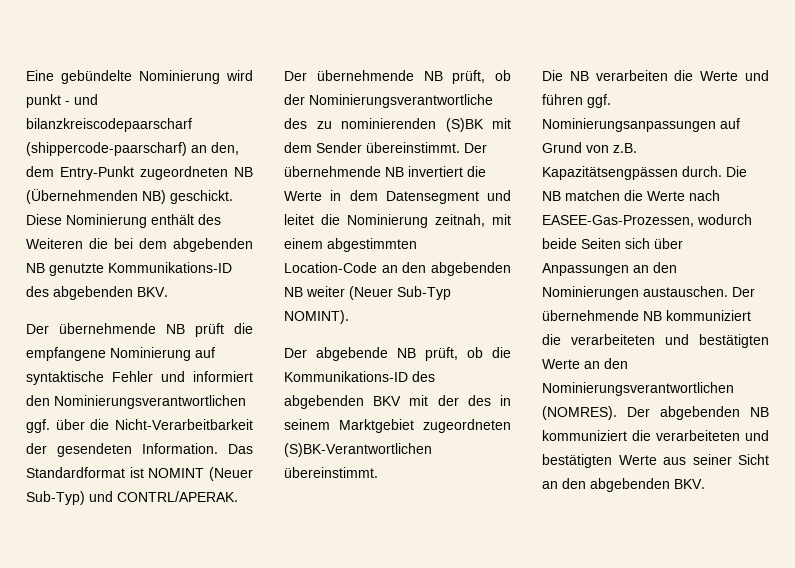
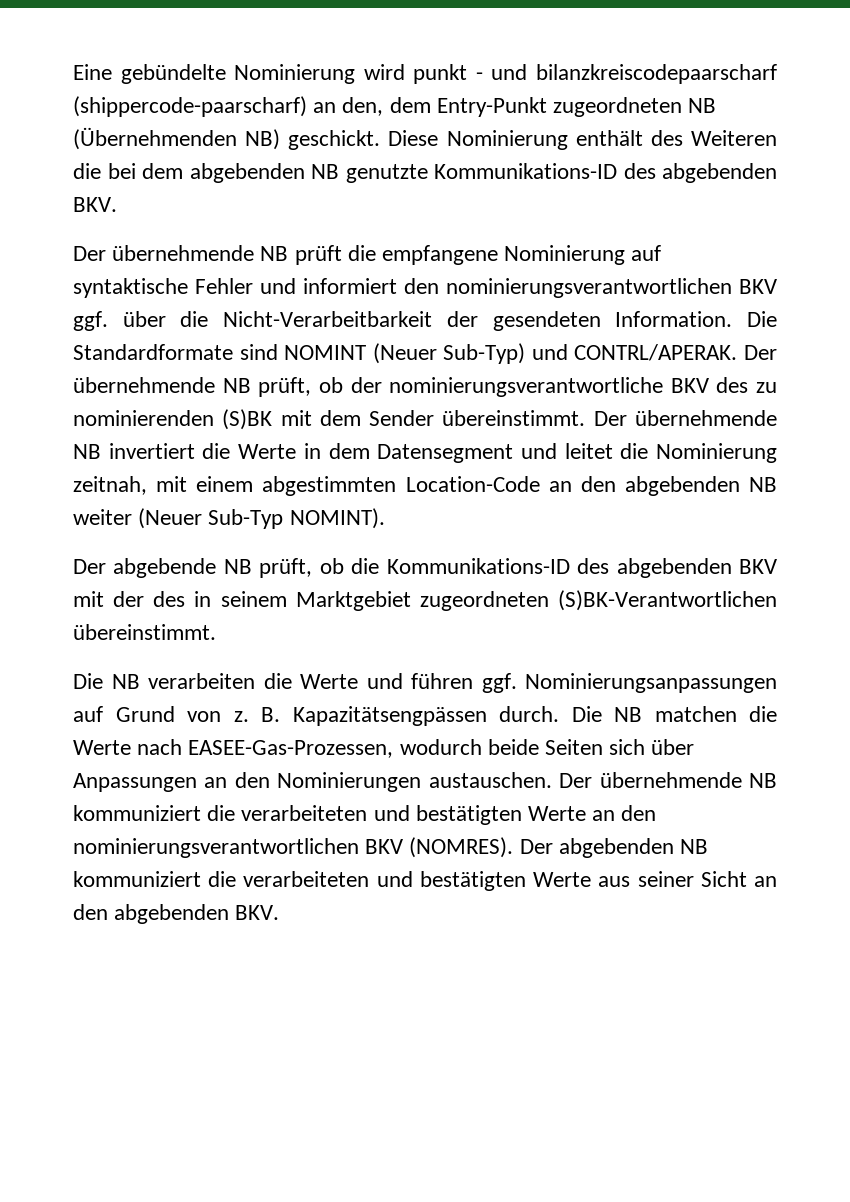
[54,395,246,409] Nominierungsverantwortlichen -> [446,278,777,298] nominierungsverantwortlichen BKV
[228,444,253,454] [26,467,144,478] Das Standardformat ist -> [746,311,777,327] [73,344,278,360] Die Standardformate sind
[309,94,493,108] Nominierungsverantwortliche -> [389,377,709,397] nominierungsverantwortliche BKV
[613,143,637,153] z.B. -> [233,707,280,722] z. B.
[542,382,734,396] Nominierungsverantwortlichen -> [73,838,404,858] nominierungsverantwortlichen BKV

